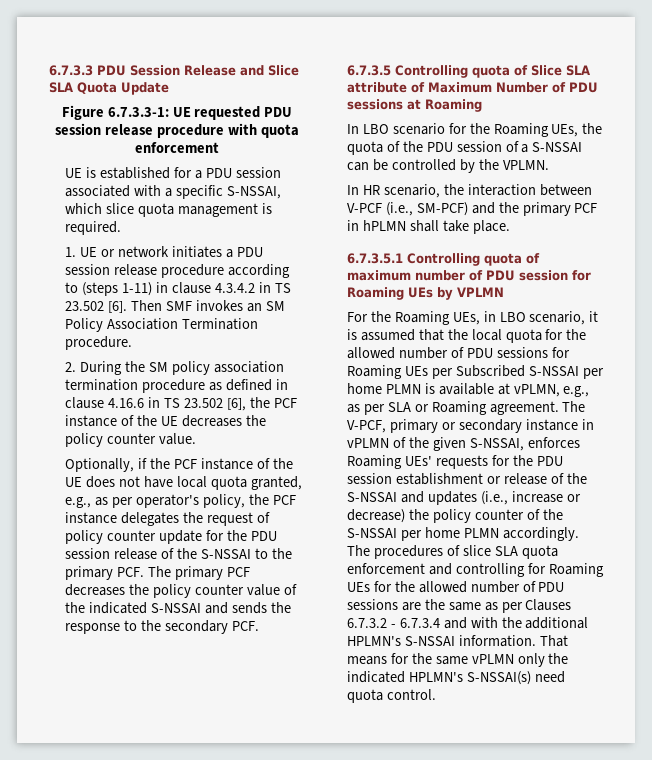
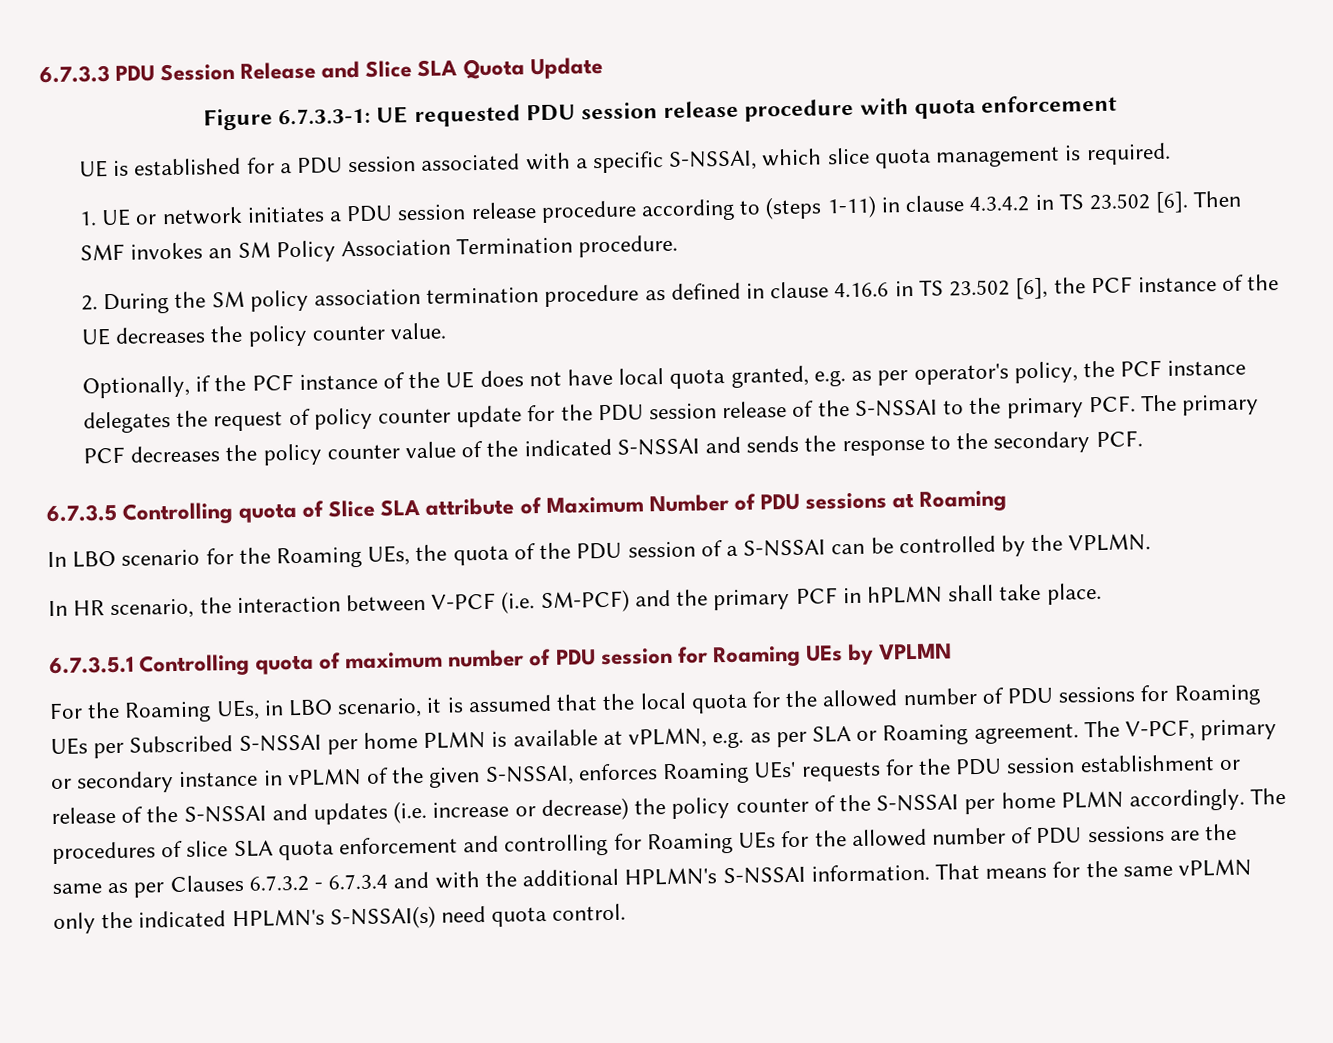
[65,497,92,508] e.g., -> [813,370,846,387] e.g.
[385,202,413,216] (i.e., -> [501,591,536,614] (i.e.
[563,386,590,397] e.g., -> [712,731,745,749] e.g.
[480,491,508,505] (i.e., -> [393,800,428,824] (i.e.

